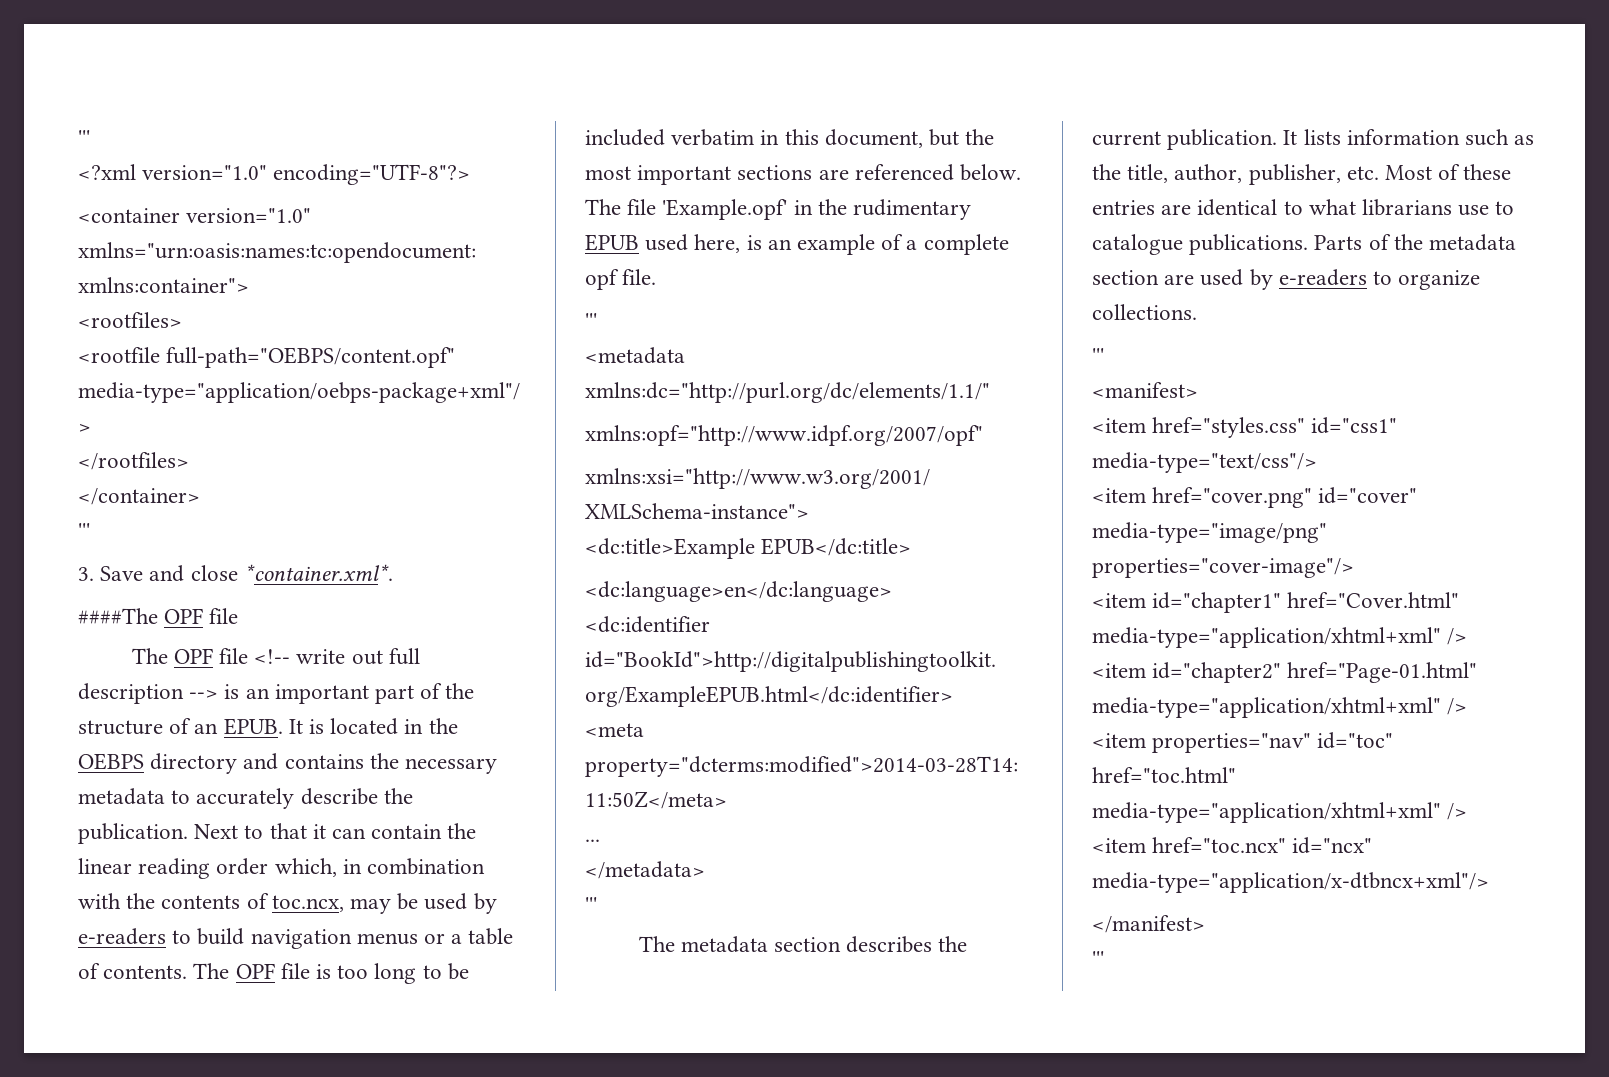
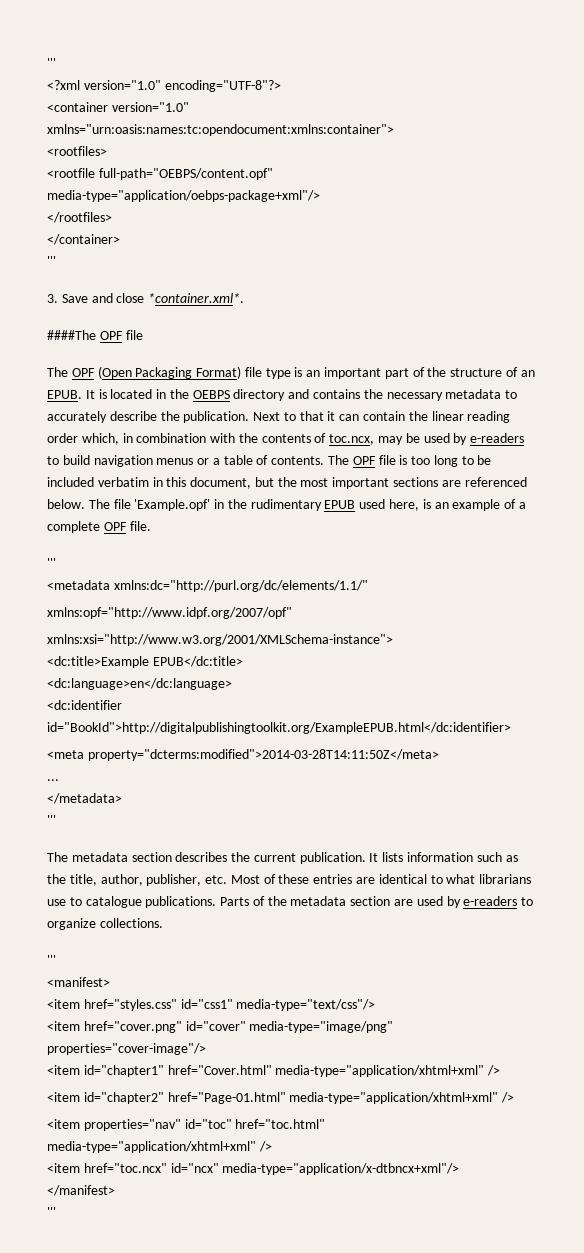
[219,648,420,665] [78,683,219,704] file <!-- write out full description --> -> [97,366,291,379] (Open Packaging Format) file type
[585,269,619,290] opf -> [103,522,127,531] OPF

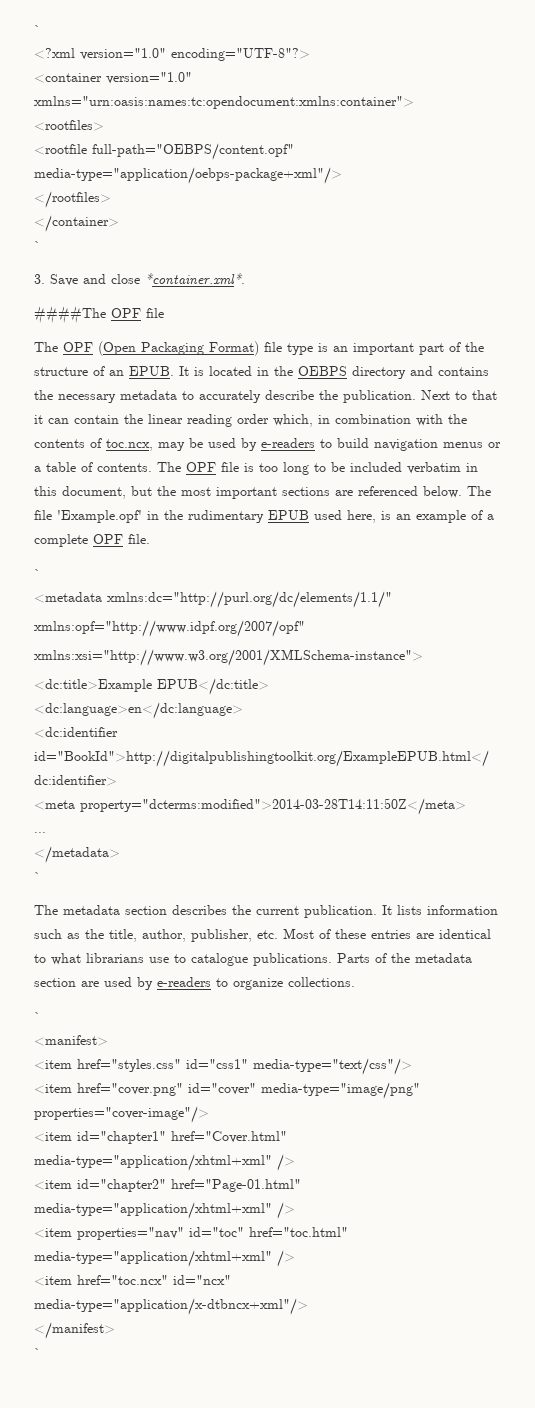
[47,58,56,68] ''' -> [34,25,41,34] `
[47,256,56,266] ''' -> [34,241,41,250] `
[47,558,56,568] ''' -> [34,569,41,578] `
[47,815,56,825] ''' -> [34,872,41,881] `
[47,955,56,965] ''' -> [34,1012,41,1021] `
[47,1207,56,1217] ''' -> [34,1348,41,1357] `

